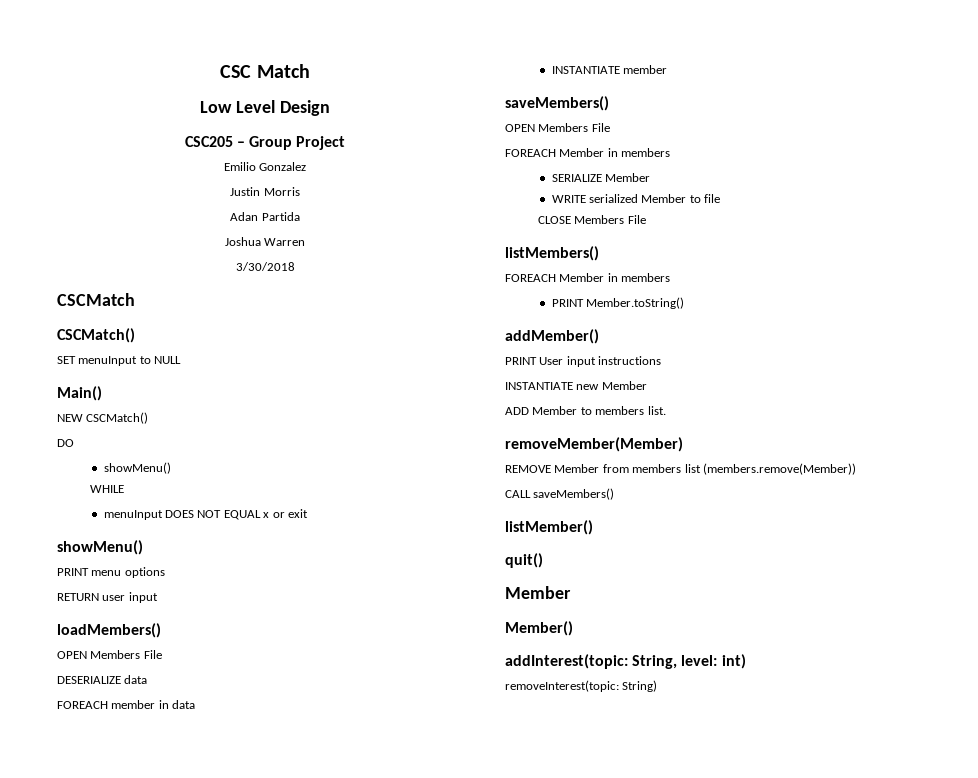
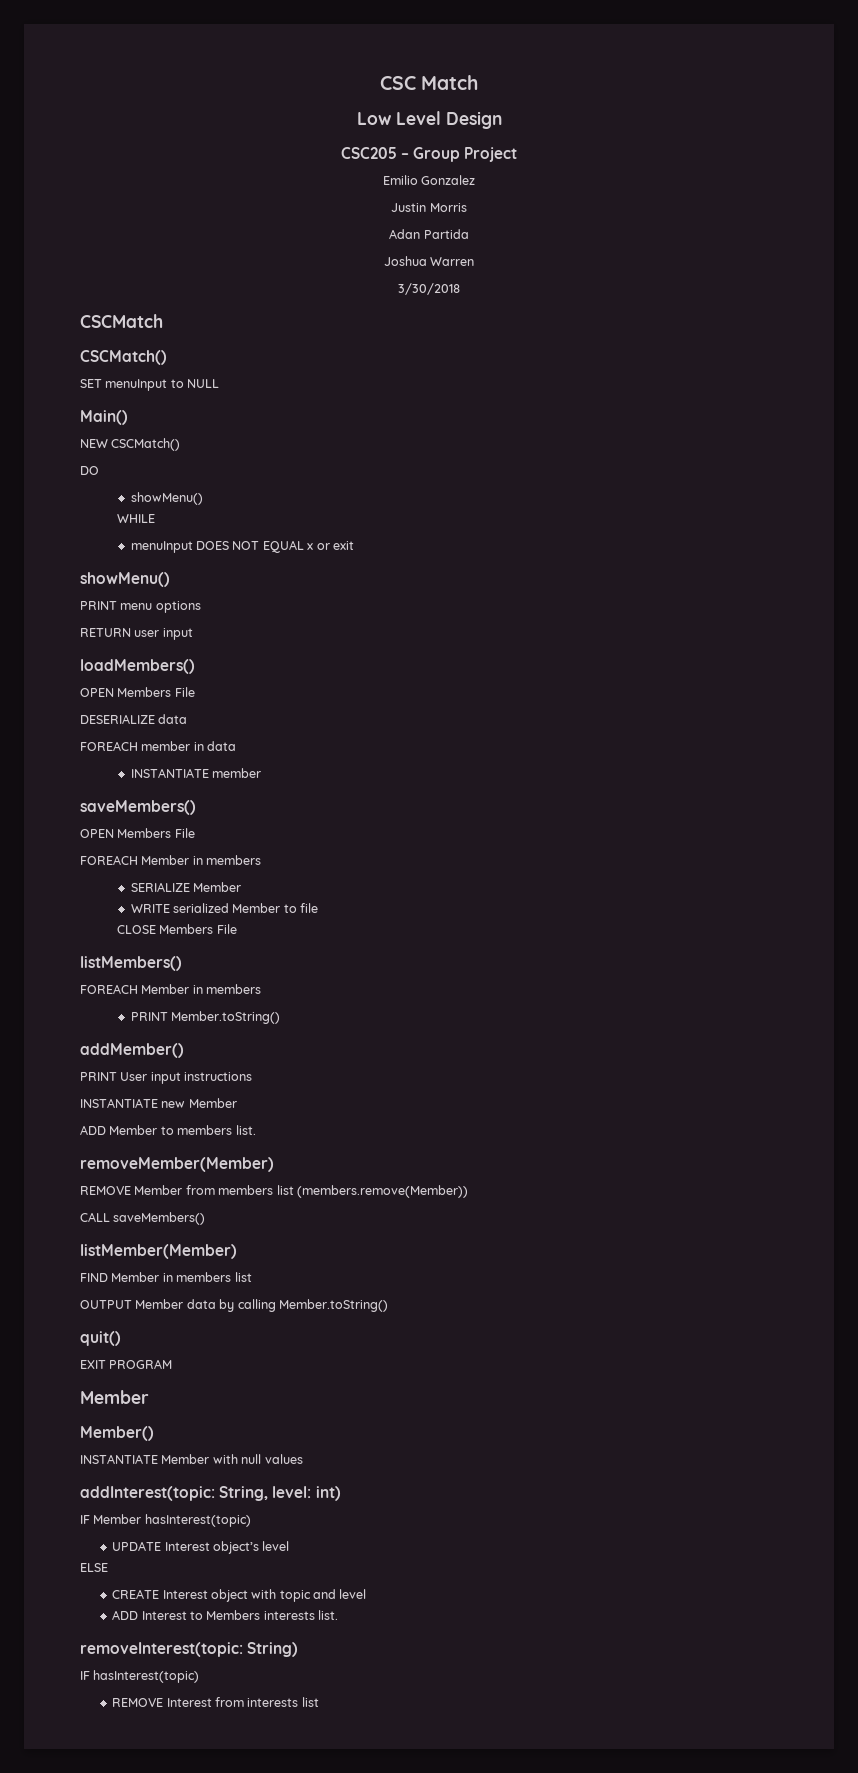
[505,520,593,535] listMember() -> [80,1244,237,1259] [80,1272,252,1282] [80,1299,388,1312] listMember(Member) // FIND Member in members list // OUTPUT Member data by calling Member.toString()
(543, 560) none -> [80,1359,173,1369] // EXIT PROGRAM
(573, 628) none -> [80,1454,303,1464] // INSTANTIATE Member with null values
[505,680,658,692] removeInterest(topic: String) -> [80,1514,251,1527] [112,1541,290,1554] [80,1563,108,1572] [112,1589,367,1602] [112,1610,339,1620] [80,1642,299,1657] [80,1670,200,1683] [112,1697,319,1707] IF Member hasInterest(topic) // UPDATE Interest object’s level // ELSE // CREATE Interest object with topic and level // ADD Interest to Members interests list. // removeInterest(topic: String) // IF hasInterest(topic) // REMOVE Interest from interests list

